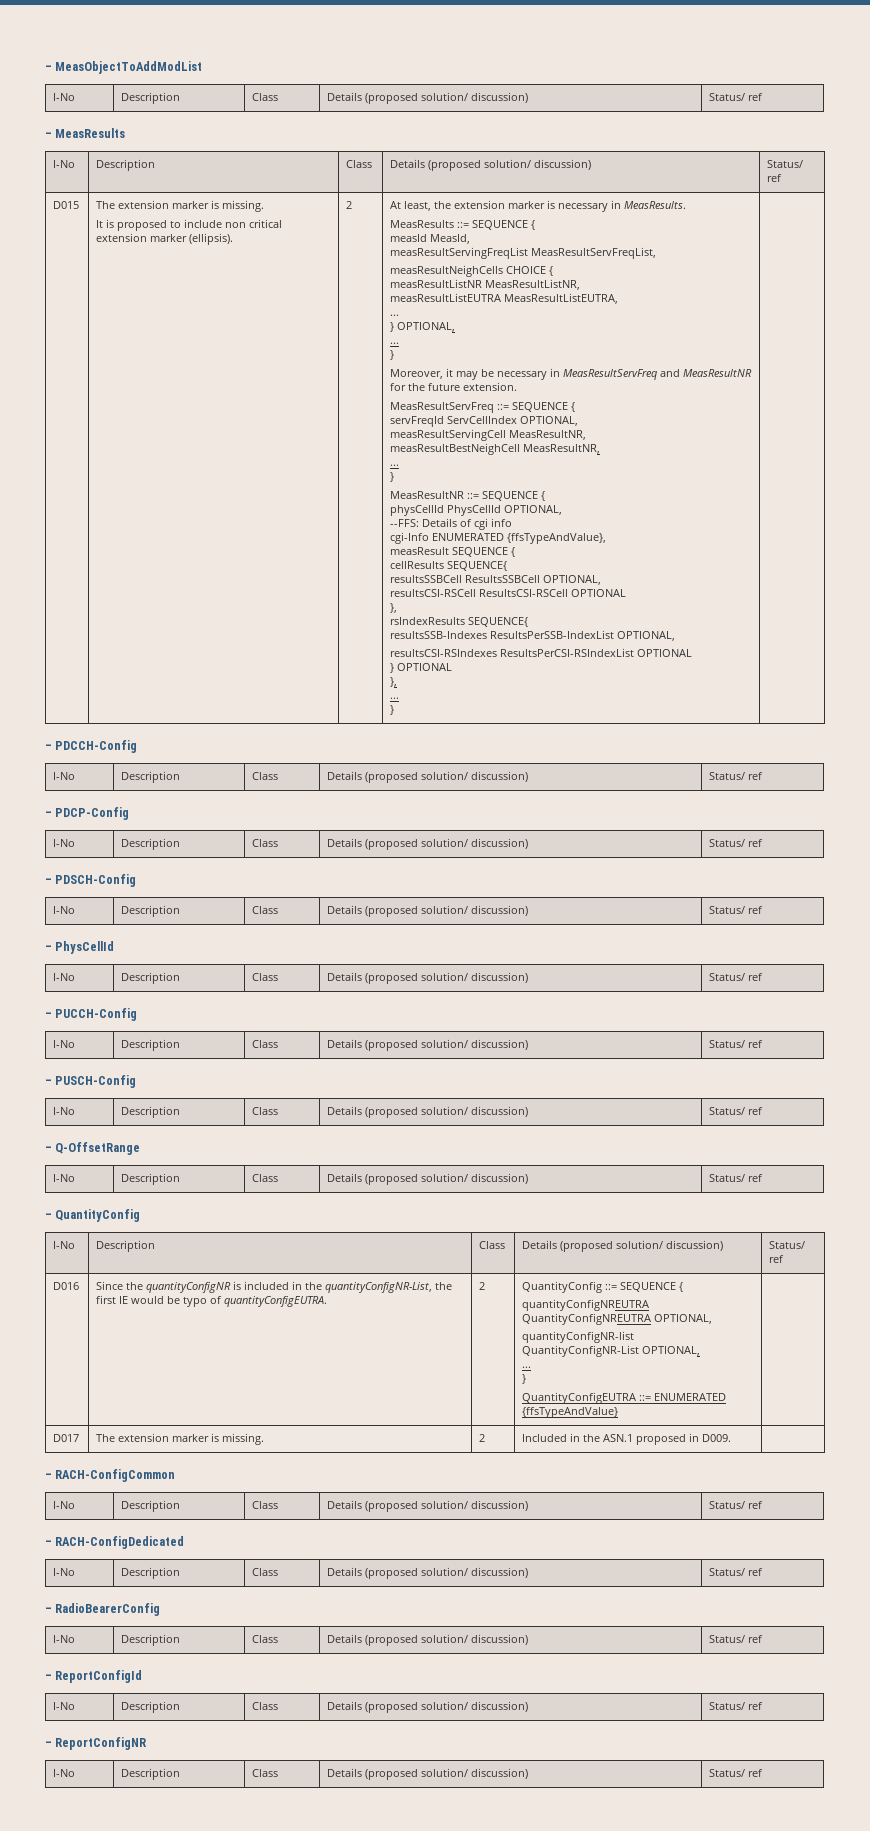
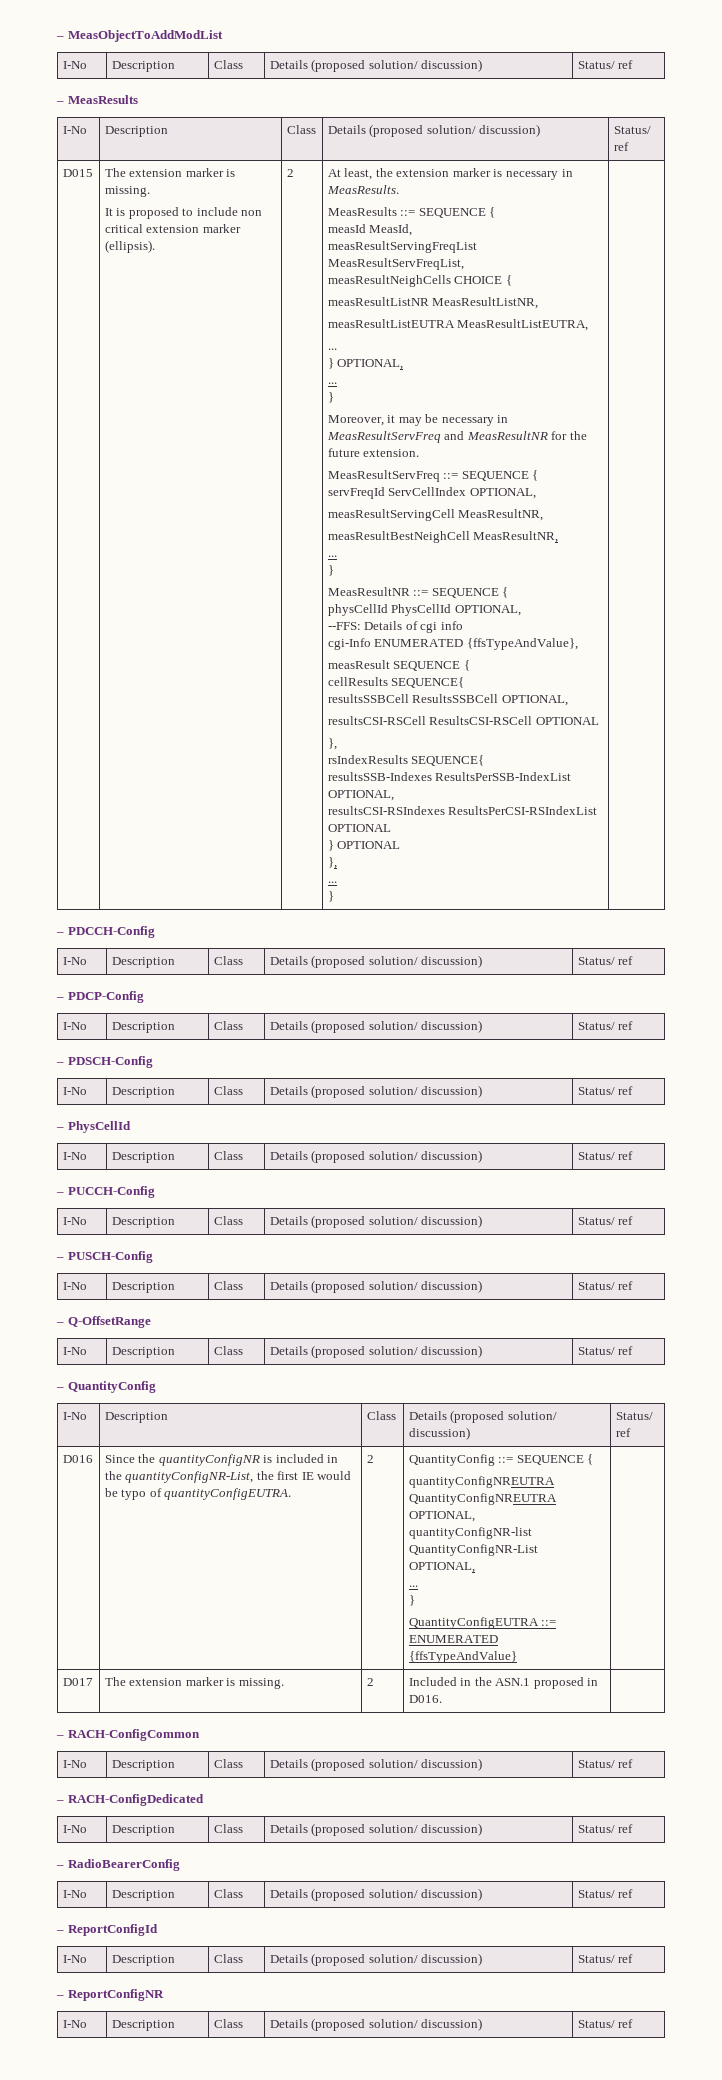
[702,1434,732,1442] D009. -> [408,1695,442,1703] D016.

